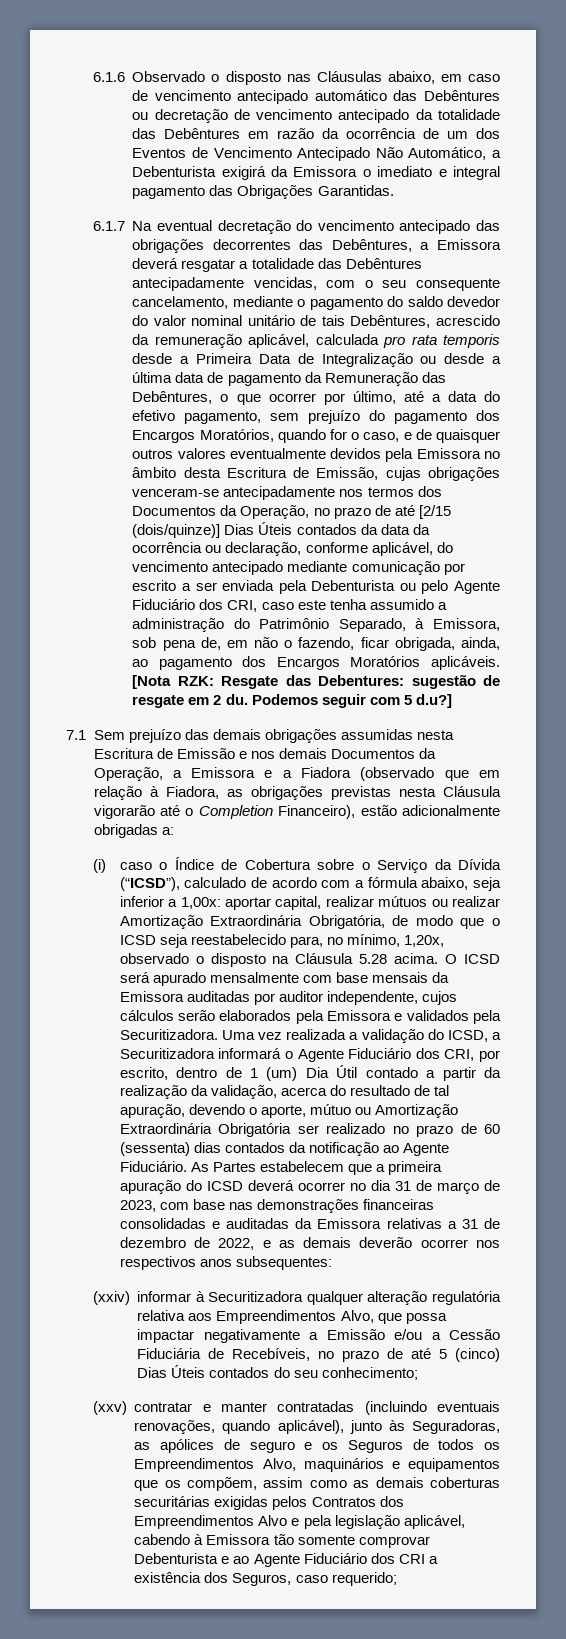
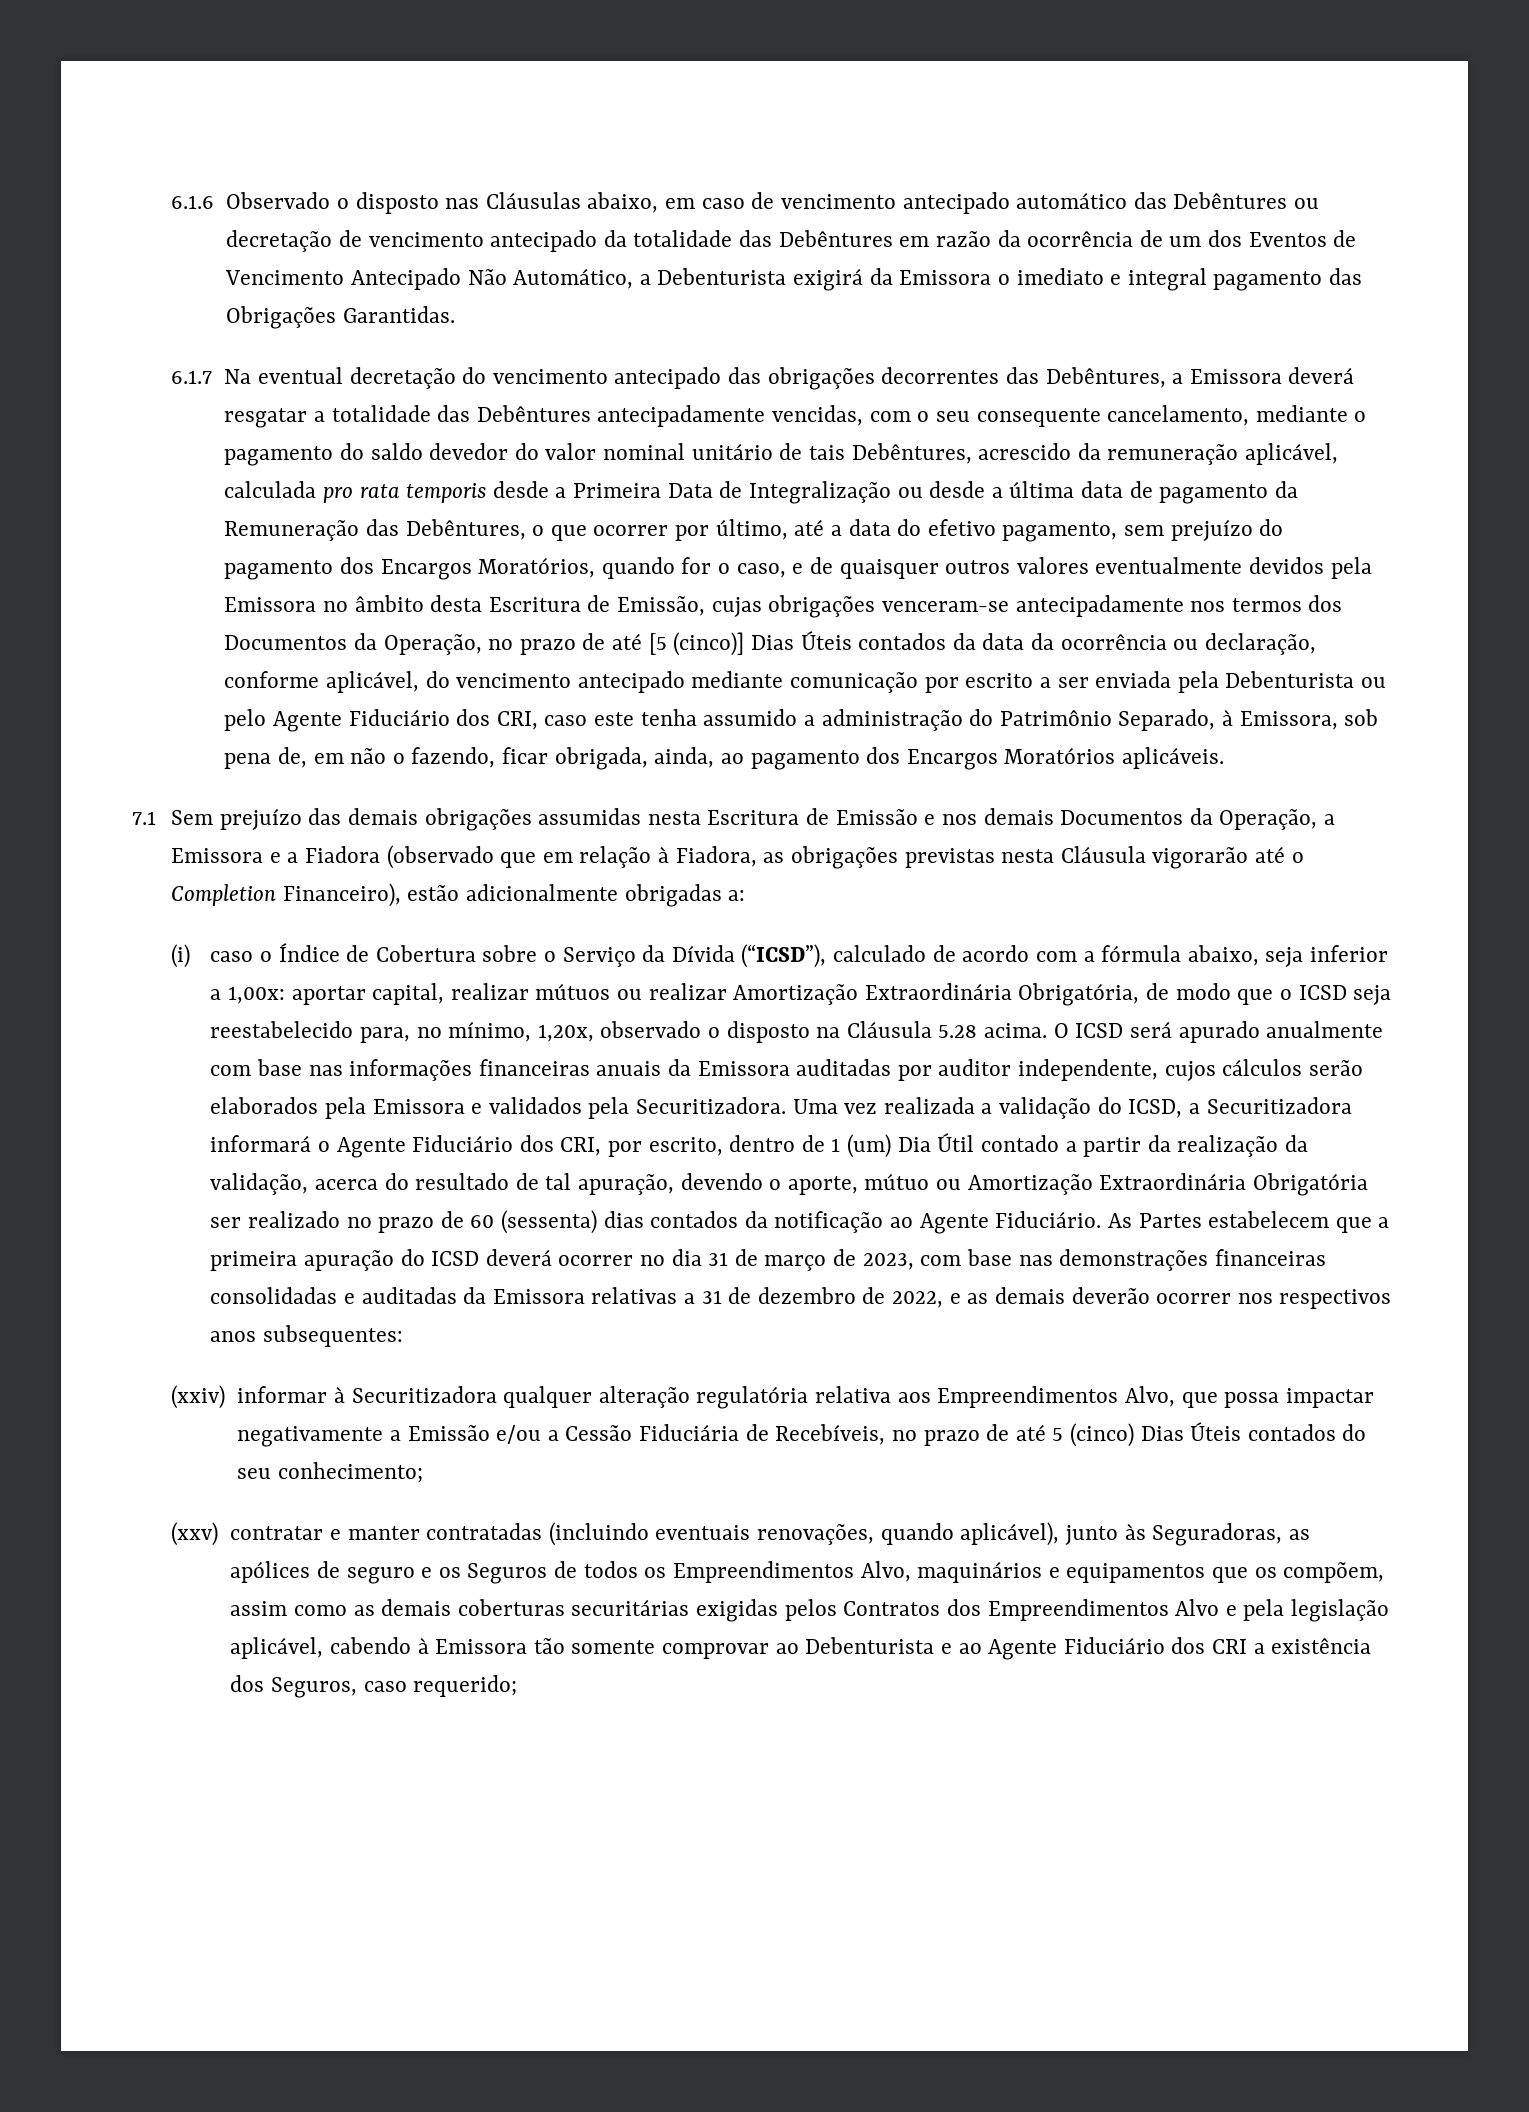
[418,505,451,519] [132,524,221,538] [2/15 (dois/quinze)] -> [648,632,745,656] [5 (cinco)]
[132,674,500,689] [132,694,452,708] [Nota RZK: Resgate das Debentures: sugestão de resgate em 2 du. Podemos seguir com 5 d.u?] -> (1225, 758) none
[209,972,428,983] mensalmente com base mensais -> [1266,1021,1384,1038] [210,1059,662,1081] anualmente com base nas informações financeiras anuais
(430, 1542) none -> [775,1643,799,1654] ao

